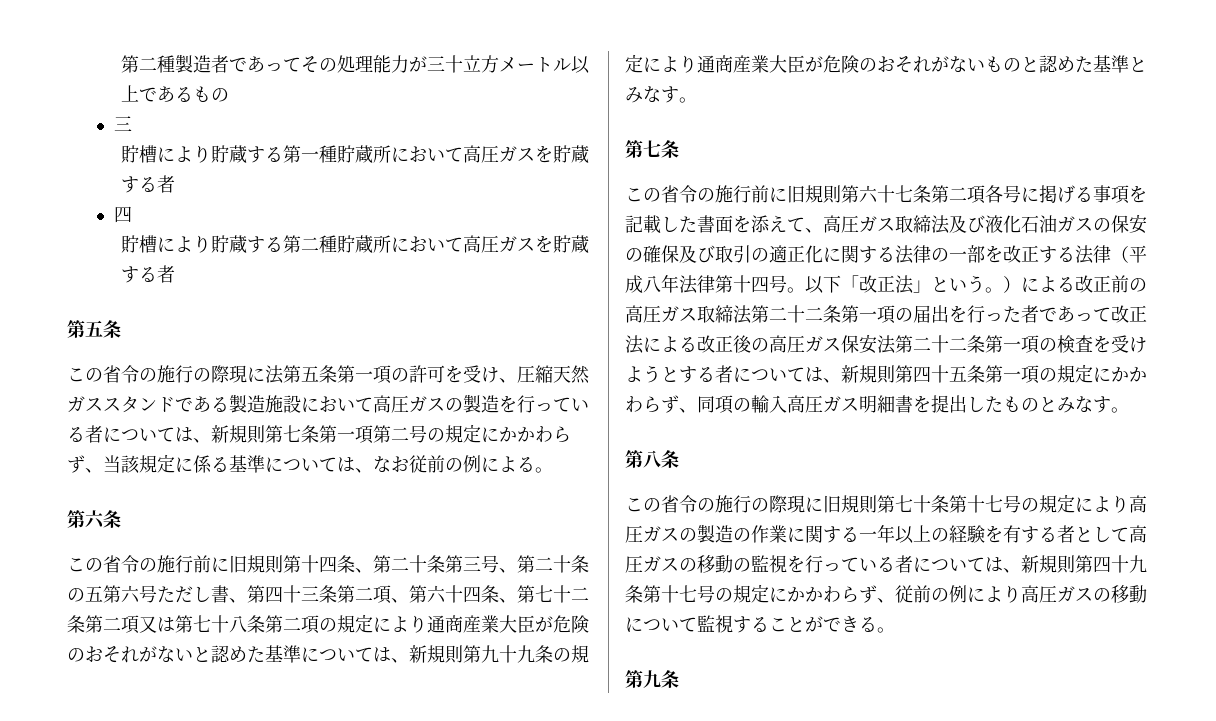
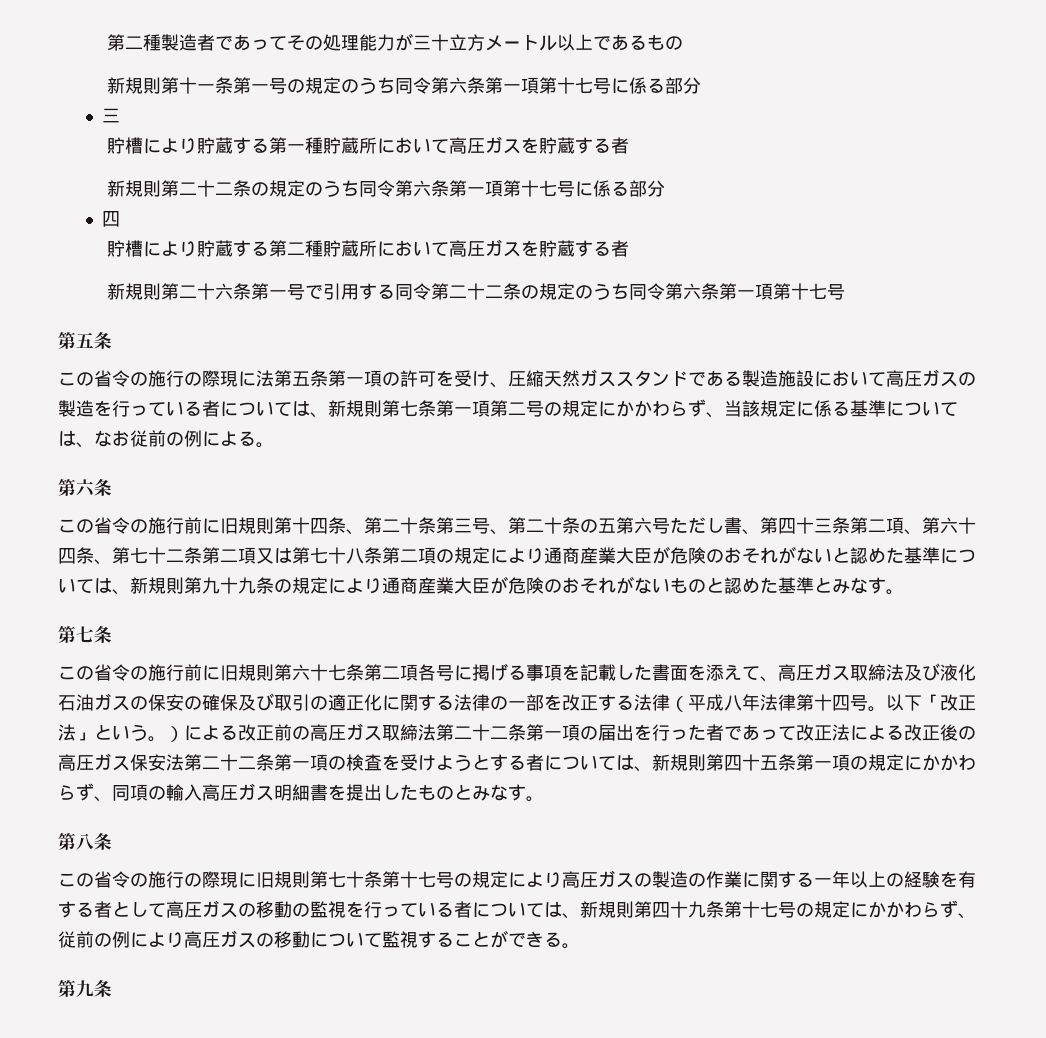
(229, 95) none -> [106,77,701,94] // 新規則第十一条第一号の規定のうち同令第六条第一項第十七号に係る部分
(175, 184) none -> [106,180,665,197] // 新規則第二十二条の規定のうち同令第六条第一項第十七号に係る部分
(175, 274) none -> [106,283,845,300] // 新規則第二十六条第一号で引用する同令第二十二条の規定のうち同令第六条第一項第十七号

